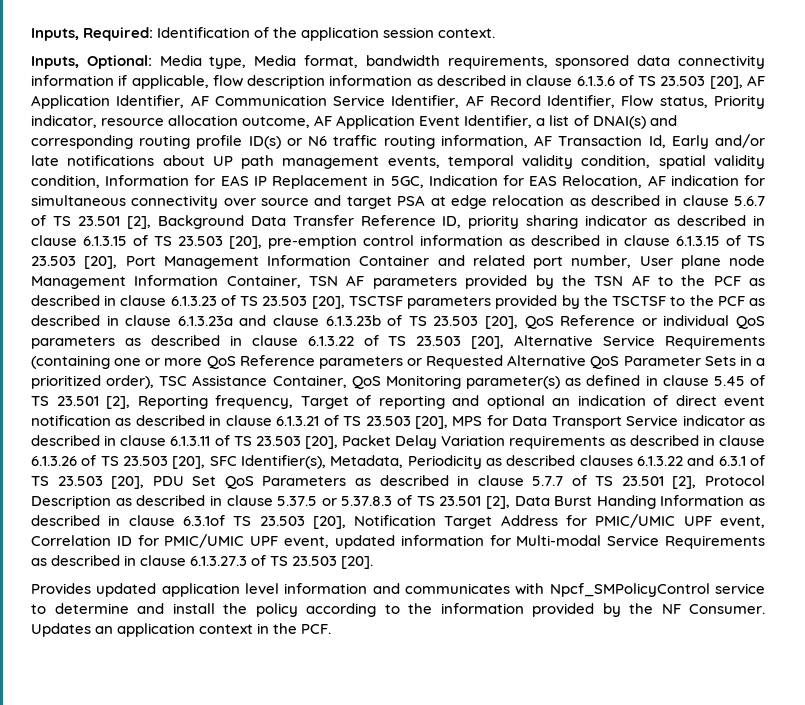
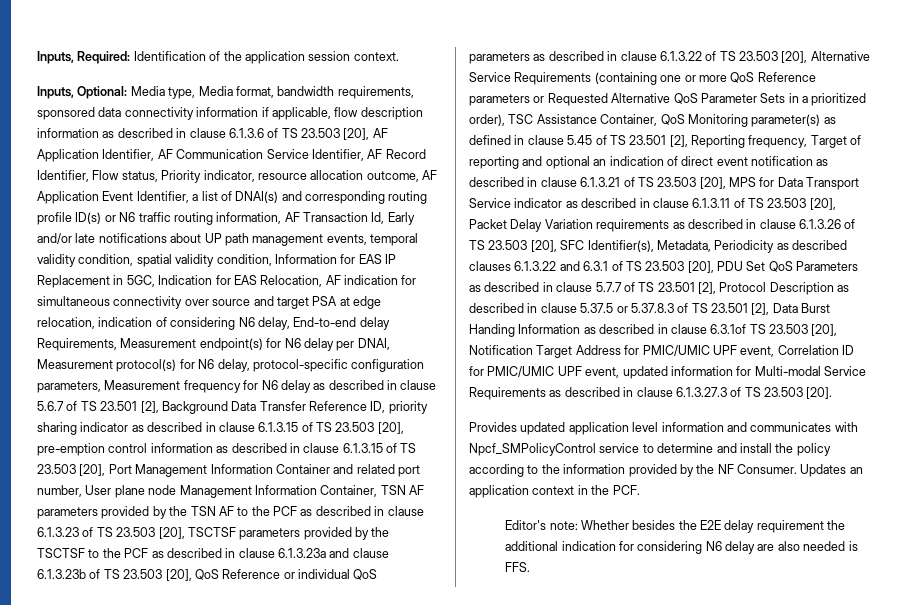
[492,195,565,206] relocation -> [37,317,390,330] [37,338,390,351] [37,359,425,372] [37,380,311,393] relocation, indication of considering N6 delay, End-to-end delay Requirements, Measurement endpoint(s) for N6 delay per DNAI, Measurement protocol(s) for N6 delay, protocol-specific configuration parameters, Measurement frequency for N6 delay
(332, 629) none -> [505,520,846,533] [505,541,858,554] [505,562,531,572] // Editor's note: Whether besides the E2E delay requirement the additional indication for considering N6 delay are also needed is FFS.

